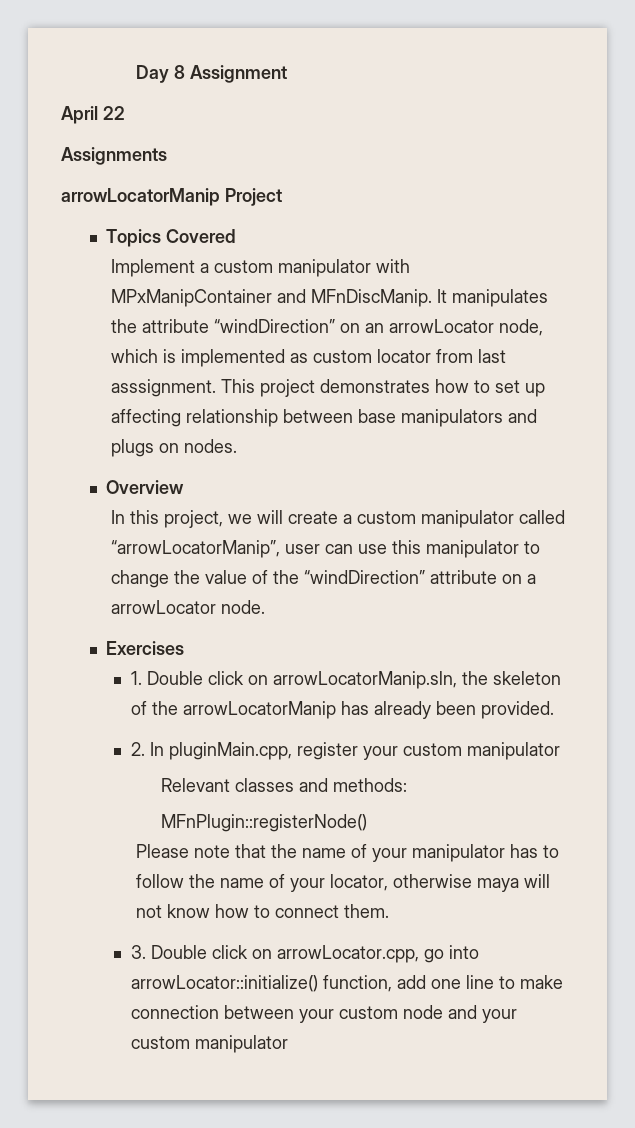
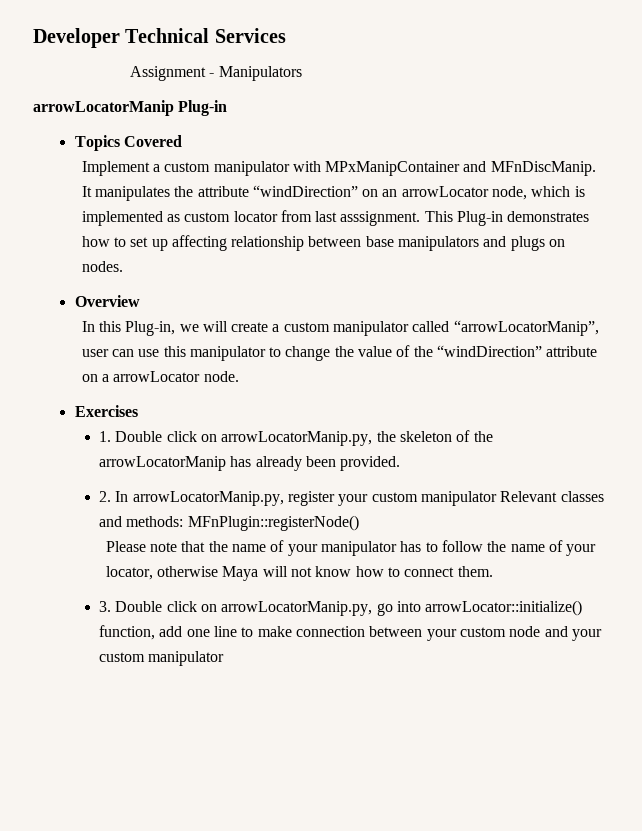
[135,65,287,83] [61,106,125,124] [61,147,167,165] [61,188,282,206] Day 8 Assignment // April 22 // Assignments // arrowLocatorManip Project -> [33,28,286,48] [130,66,302,81] [33,100,228,116] Developer Technical Services // Assignment - Manipulators // arrowLocatorManip Plug-in
[259,379,315,397] project -> [457,211,504,226] Plug-in
[163,510,223,528] project, -> [125,321,176,336] Plug-in,
[272,671,457,689] arrowLocatorManip.sln, -> [221,431,373,446] arrowLocatorManip.py,
[168,742,292,760] pluginMain.cpp, -> [132,491,284,506] arrowLocatorManip.py,
(560, 751) // -> (498, 498) none
(407, 785) // -> (184, 521) none
[476,878,519,892] maya -> [222,566,259,581] Maya
[276,945,419,963] arrowLocator.cpp, -> [221,601,373,616] arrowLocatorManip.py,

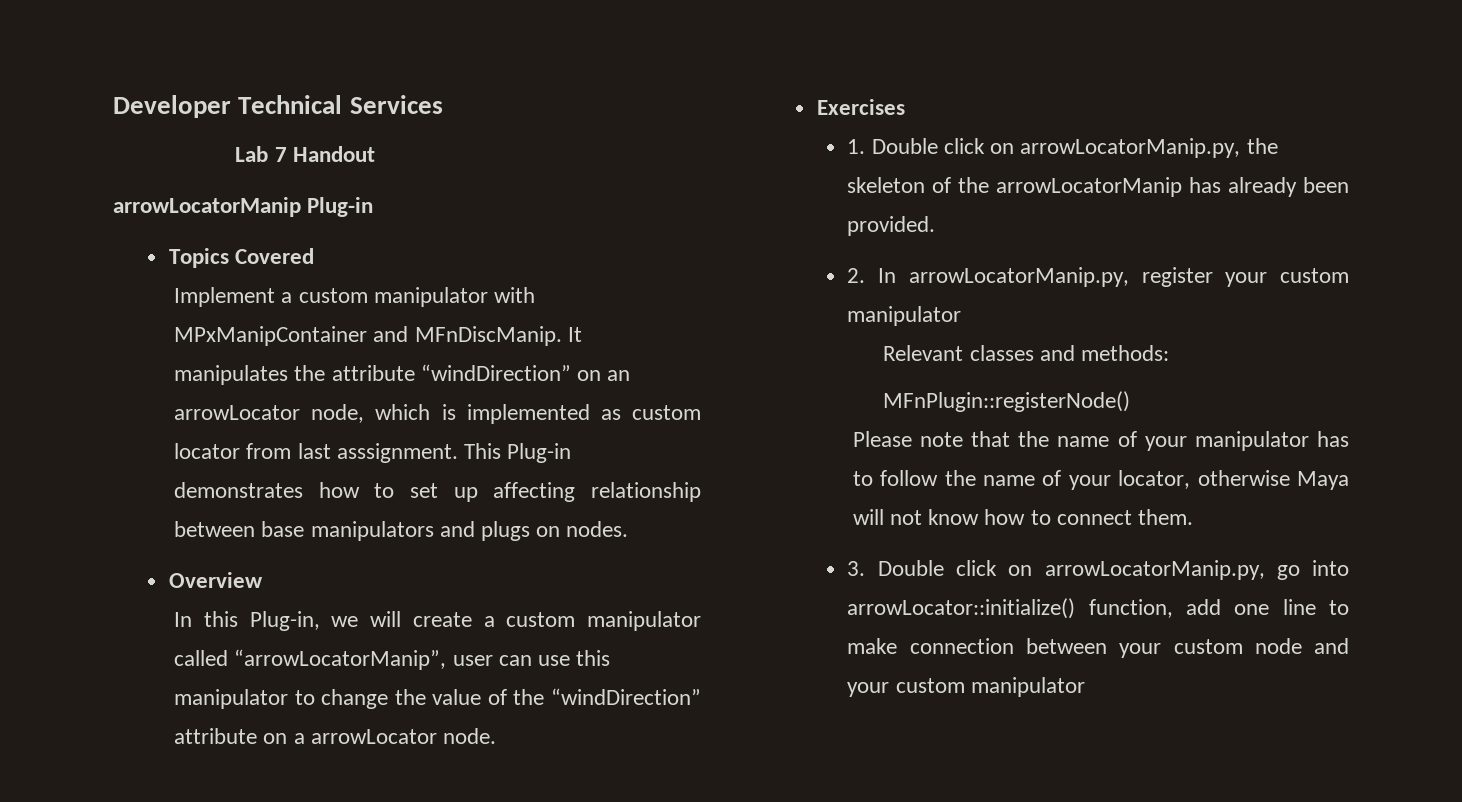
[130,66,302,81] Assignment - Manipulators -> [235,146,375,162] Lab 7 Handout
(498, 498) none -> (962, 316) //
(184, 521) none -> (1169, 353) //

